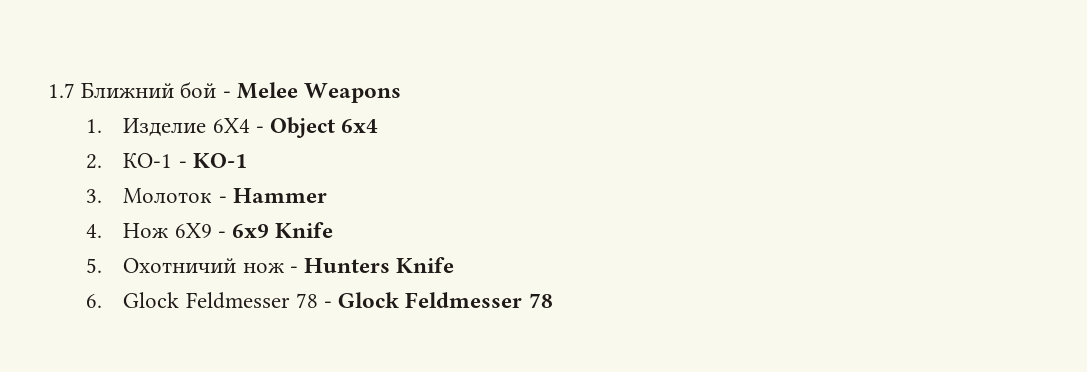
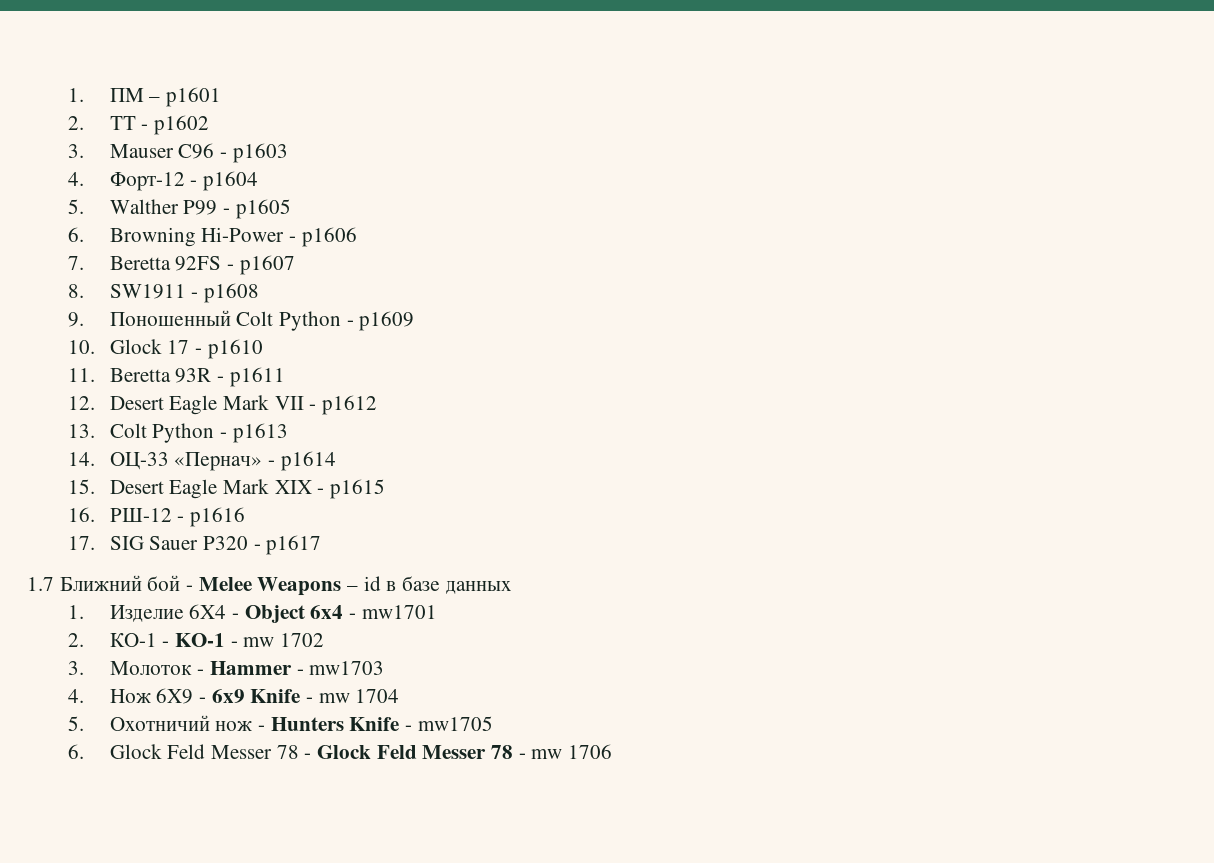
(48, 90) none -> [68,87,222,107] [68,115,210,135] [68,143,288,163] [68,171,259,191] [68,199,291,219] [68,227,357,247] [68,255,295,275] [68,283,260,303] [68,310,415,331] [68,339,263,359] [68,367,285,387] [68,395,378,415] [68,423,288,443] [68,451,336,471] [68,479,386,499] [68,507,246,527] [68,535,322,555] 1. ПМ – p1601 // 2. ТТ - p1602 // 3. Mauser C96 - p1603 // 4. Форт-12 - p1604 // 5. Walther P99 - p1605 // 6. Browning Hi-Power - p1606 // 7. Beretta 92FS - p1607 // 8. SW1911 - p1608 // 9. Поношенный Colt Python - p1609 // 10. Glock 17 - p1610 // 11. Beretta 93R - p1611 // 12. Desert Eagle Mark VII - p1612 // 13. Colt Python - p1613 // 14. ОЦ-33 «Пернач» - p1614 // 15. Desert Eagle Mark XIX - p1615 // 16. РШ-12 - p1616 // 17. SIG Sauer P320 - p1617 //
(402, 93) none -> [347,576,511,594] – id в базе данных
(379, 126) none -> [349,605,437,619] - mw1701
(247, 160) none -> [230,633,325,647] - mw 1702
(327, 195) none -> [296,661,385,675] - mw1703
(334, 230) none -> [306,689,400,703] - mw 1704
(455, 265) none -> [405,716,493,731] - mw1705
[185,292,290,309] Feldmesser -> [167,744,273,759] Feld Messer
[405,292,553,308] Feldmesser 78 -> [376,744,613,759] Feld Messer 78 - mw 1706

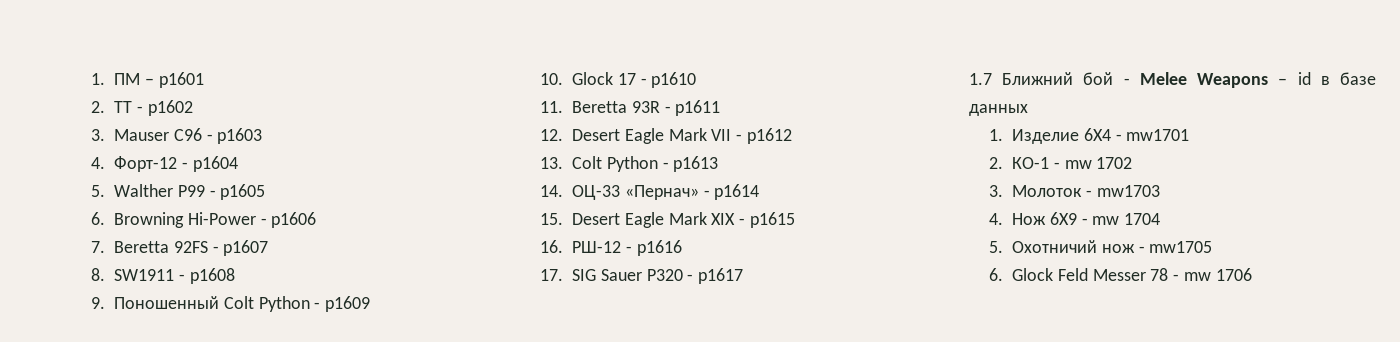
[244,605,357,623] Object 6x4 - -> (1122, 137) none
[175,633,238,647] KO-1 - -> (1060, 165) none
[210,661,304,675] Hammer - -> (1092, 193) none
[211,689,314,703] 6x9 Knife - -> (1088, 221) none
[270,717,413,731] Hunters Knife - -> (1145, 249) none
[317,745,526,759] Glock Feld Messer 78 - -> (1180, 277) none

